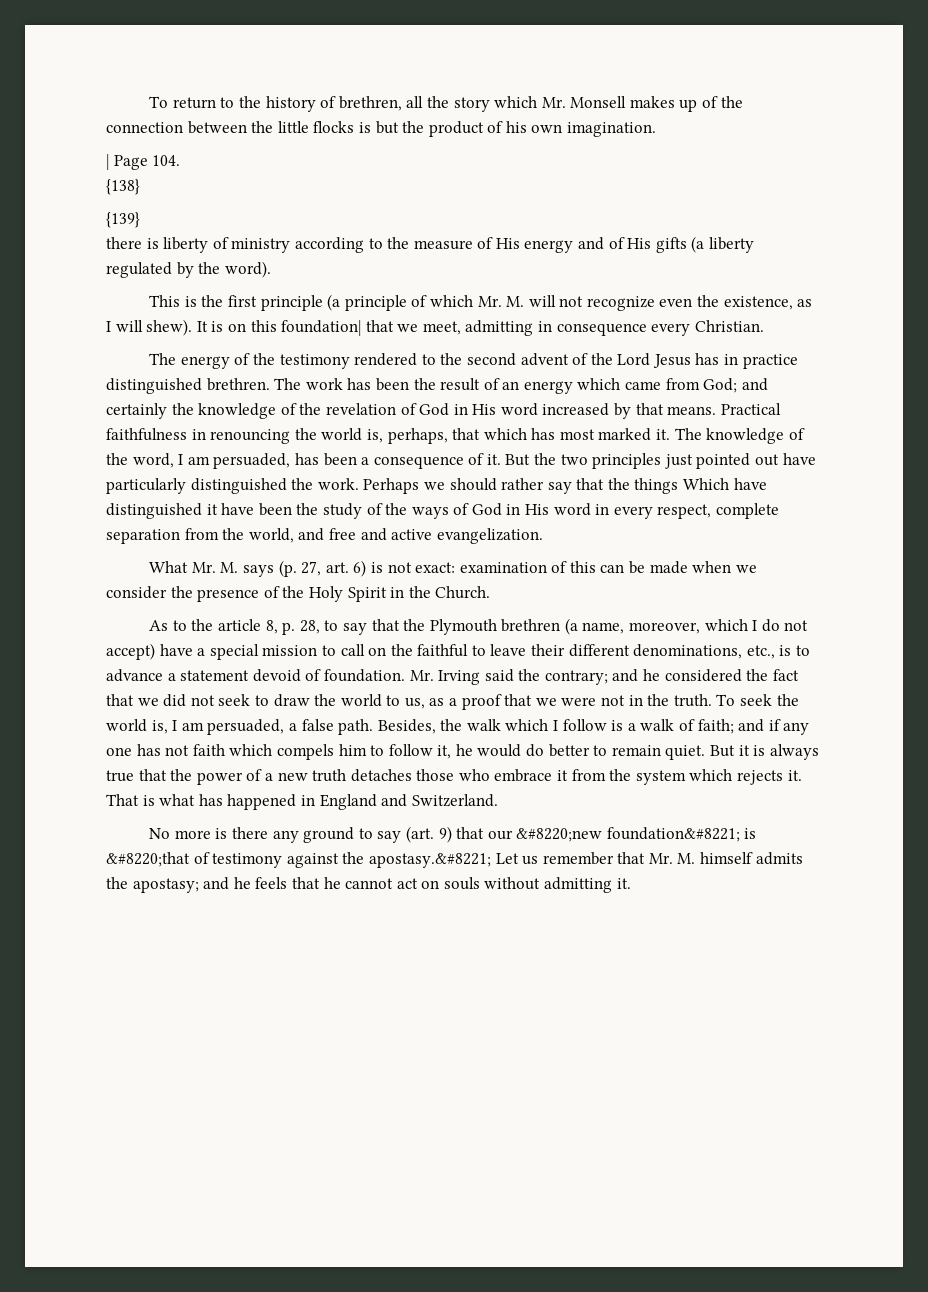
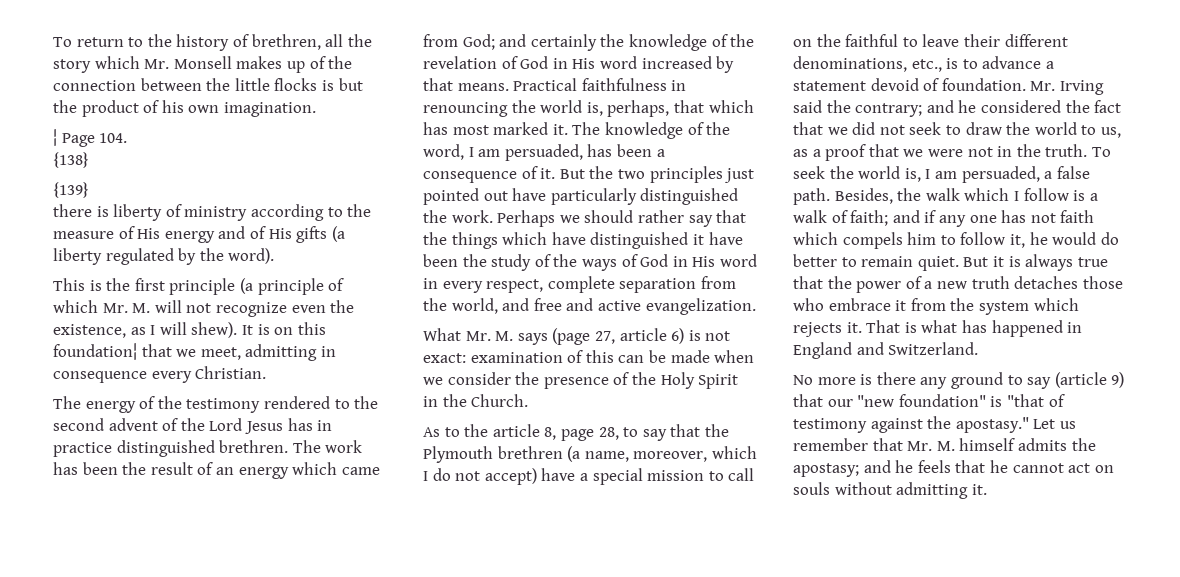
[106,154,109,170] | -> [53,129,57,146] ¦
[281,320,362,336] foundation| -> [53,343,137,360] foundation¦
[683,478,730,490] Which -> [502,232,548,245] which
[278,560,349,577] (p. 27, art. -> [552,328,667,345] (page 27, article
[282,622,296,635] p. -> [560,429,594,441] page
[405,826,434,843] (art. -> [1054,372,1107,388] (article
[516,827,757,842] [106,852,190,867] &#8220;new foundation&#8221; is &#8220;that -> [857,394,1044,407] "new foundation" is "that
[368,853,491,868] apostasy.&#8221; -> [955,417,1029,433] apostasy."

